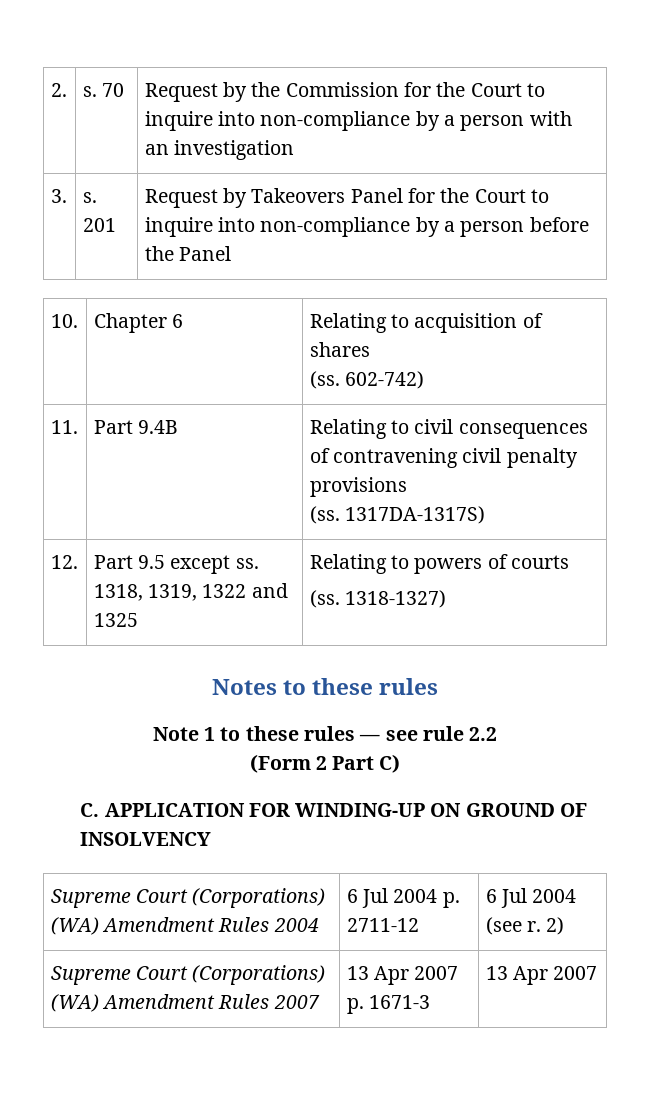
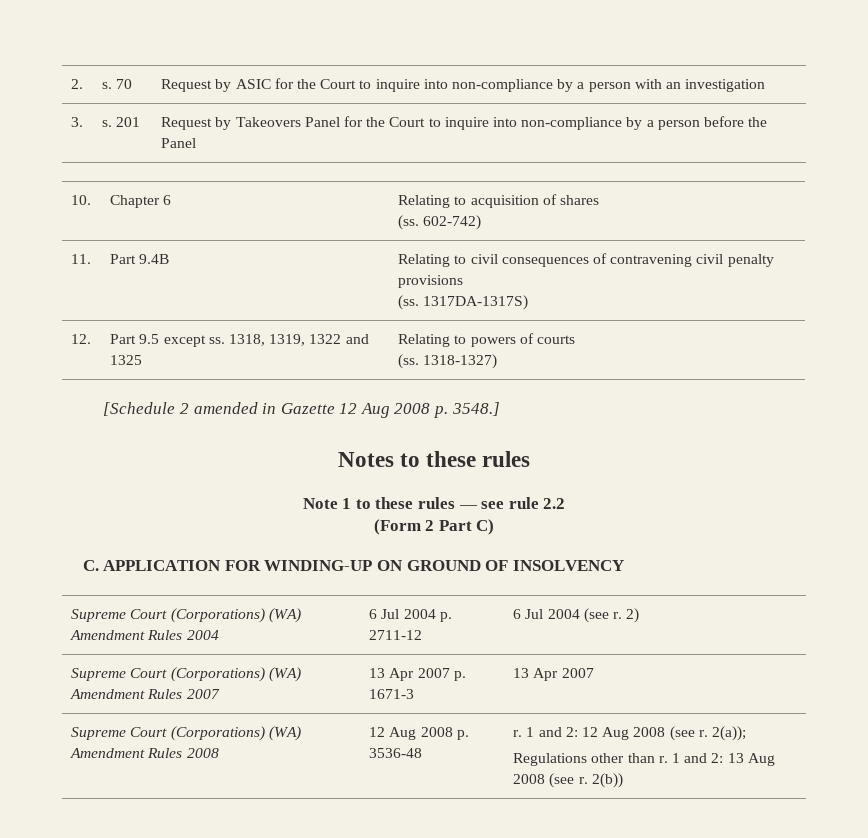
[251,82,399,97] the Commission -> [235,79,271,89] ASIC
(447, 599) none -> [103,402,500,418] // [Schedule 2 amended in Gazette 12 Aug 2008 p. 3548.]
(598, 973) none -> [71,726,301,741] [70,748,219,758] [369,727,469,740] [369,748,423,758] [513,726,746,741] [513,753,775,766] [513,773,623,788] // Supreme Court (Corporations) (WA) Amendment Rules 2008 | 12 Aug 2008 p. 3536-48 | r. 1 and 2: 12 Aug 2008 (see r. 2(a)); // Regulations other than r. 1 and 2: 13 Aug 2008 (see r. 2(b))

